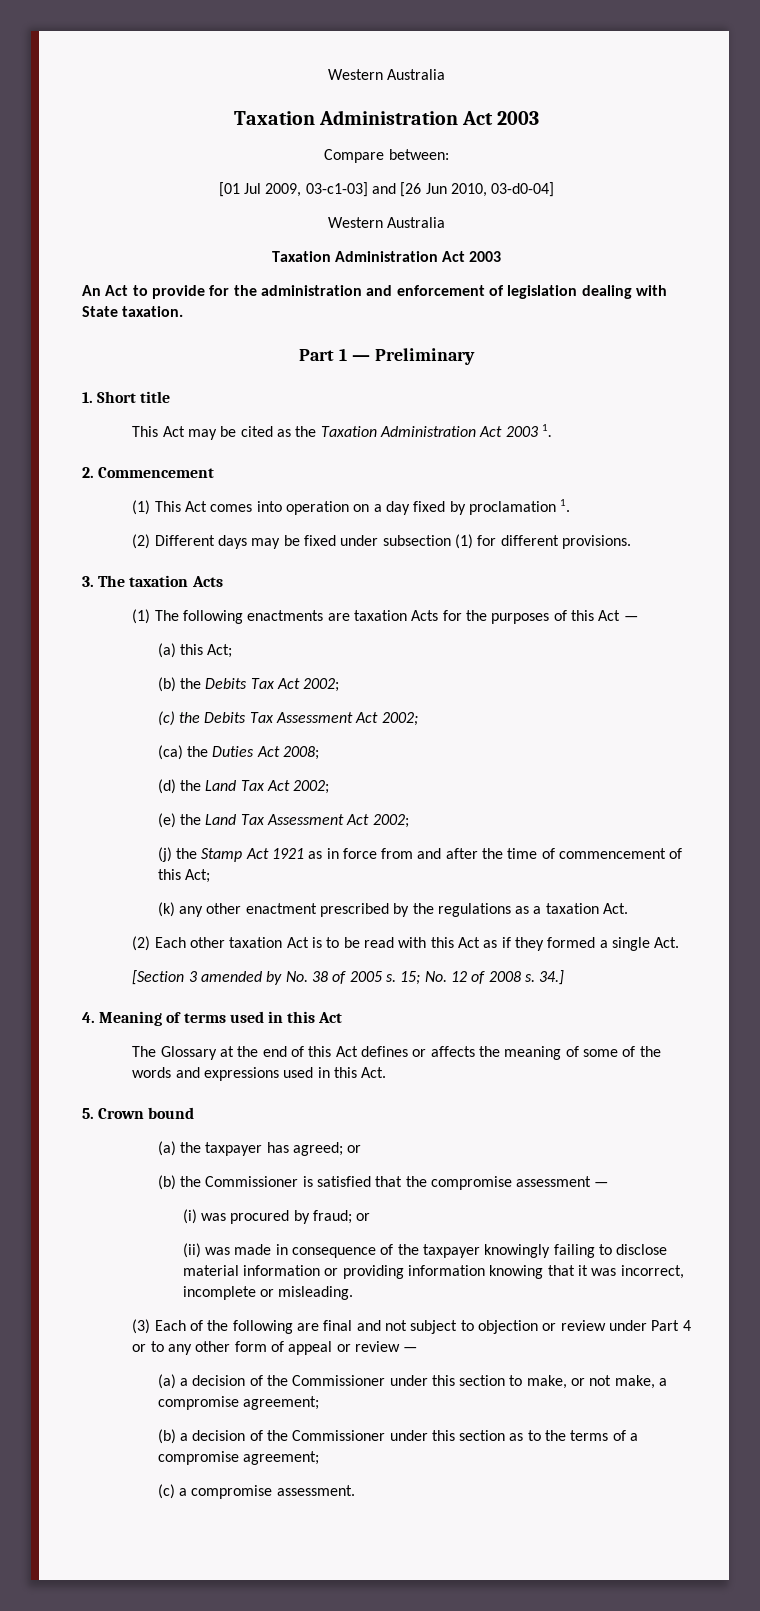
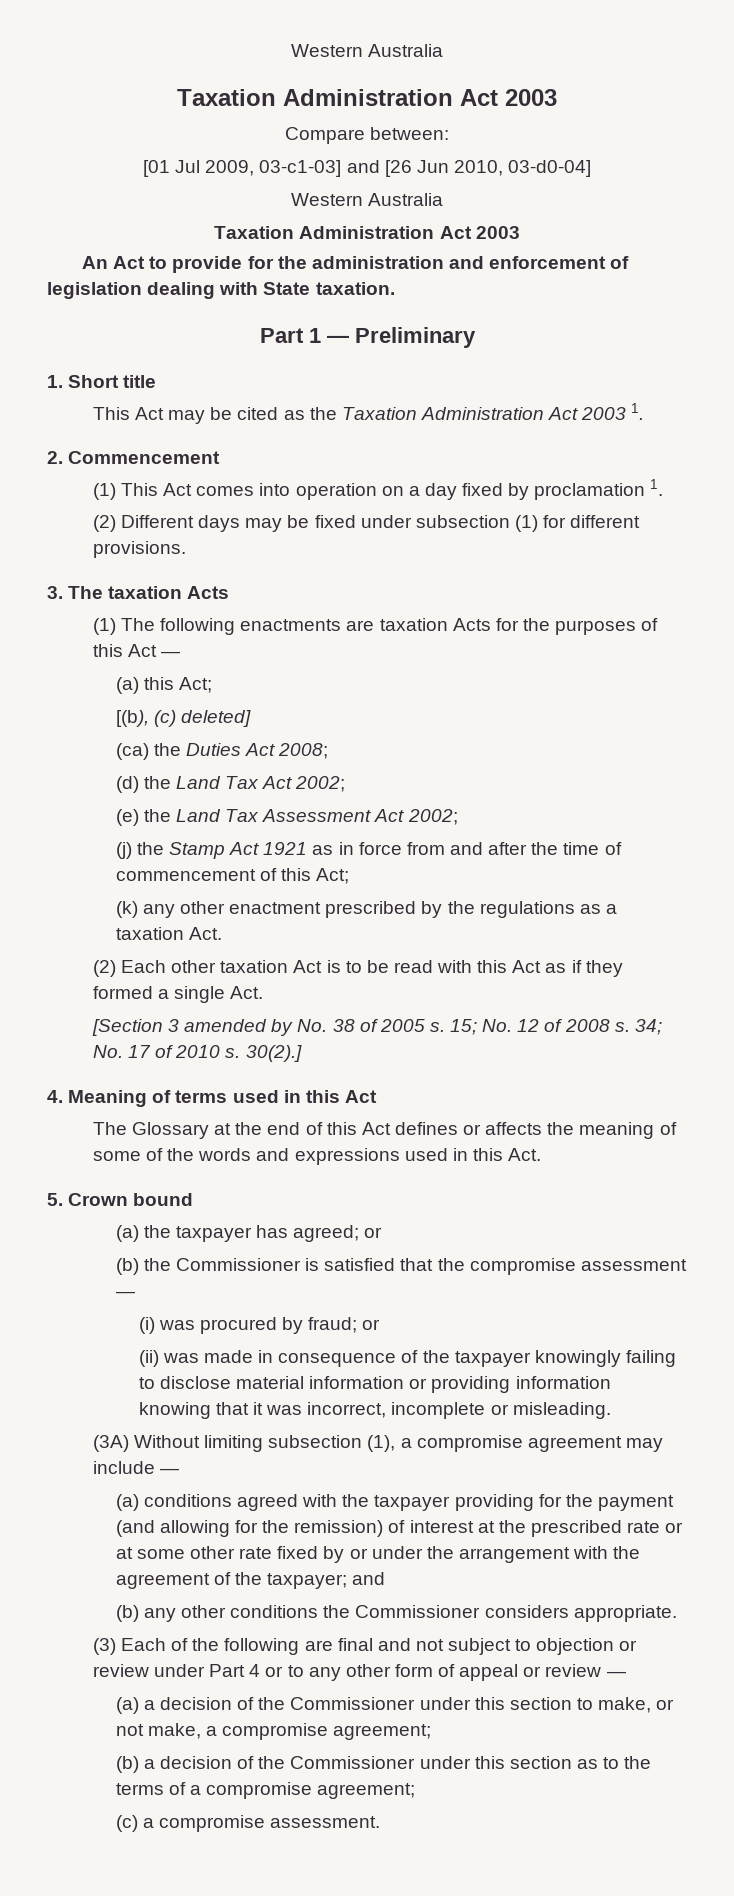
[157,677,340,692] [157,711,418,726] (b) the Debits Tax Act 2002; // (c) the Debits Tax Assessment Act 2002; -> [115,710,252,727] [(b), (c) deleted]
[539,970,565,985] 34.] -> [634,1019,662,1035] [92,1045,302,1062] 34; No. 17 of 2010 s. 30(2).]
(354, 1293) none -> [92,1435,663,1452] [92,1461,180,1474] [115,1494,675,1511] [115,1520,684,1537] [115,1546,641,1563] [115,1572,386,1589] [115,1605,677,1622] // (3A) Without limiting subsection (1), a compromise agreement may include — // (a) conditions agreed with the taxpayer providing for the payment (and allowing for the remission) of interest at the prescribed rate or at some other rate fixed by or under the arrangement with the agreement of the taxpayer; and // (b) any other conditions the Commissioner considers appropriate.

